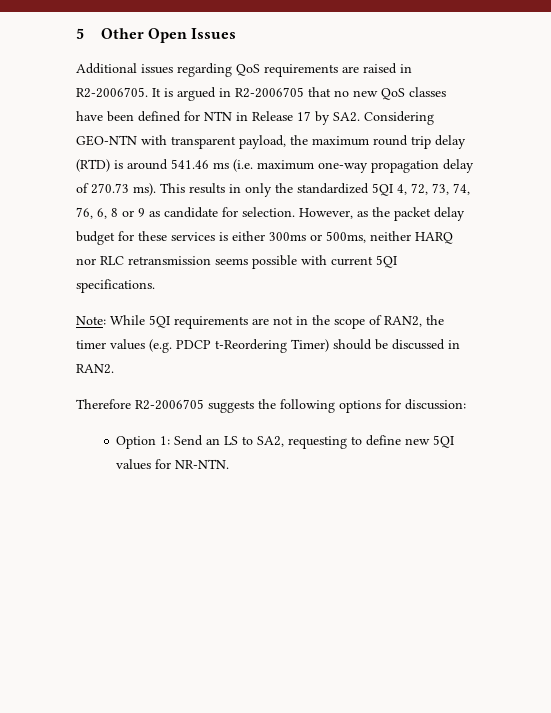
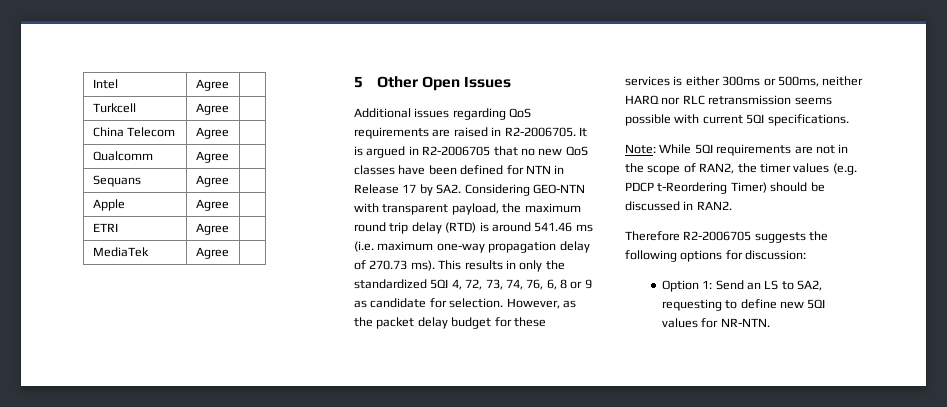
(76, 33) none -> [92,79,118,89] [195,79,229,91] [92,103,136,113] [195,103,229,115] [92,127,175,137] [195,127,229,139] [92,151,153,161] [195,151,229,163] [92,175,141,187] [195,175,229,187] [92,199,125,211] [195,199,229,211] [92,223,118,232] [195,223,229,235] [92,247,149,257] [195,247,229,259] Intel | Agree | // Turkcell | Agree | // China Telecom | Agree | // Qualcomm | Agree | // Sequans | Agree | // Apple | Agree | // ETRI | Agree | // MediaTek | Agree | //

